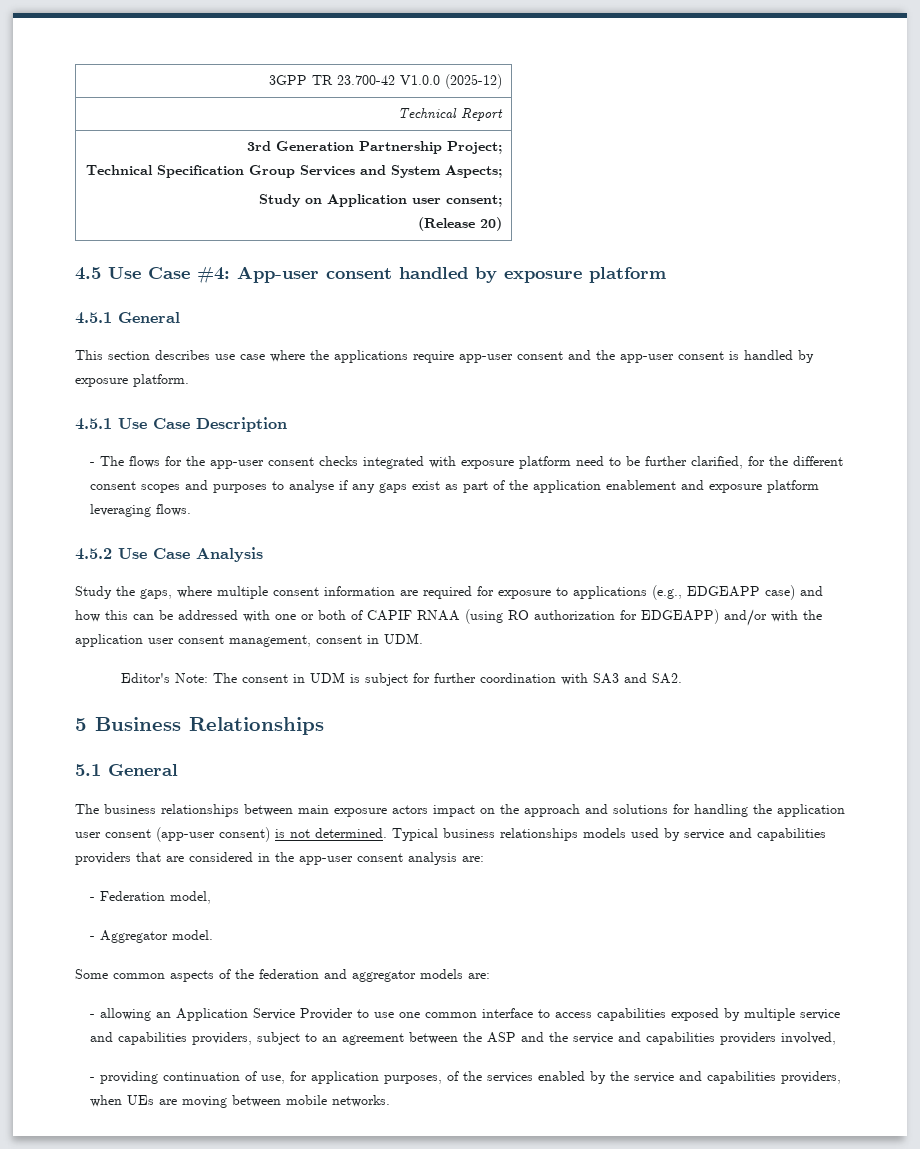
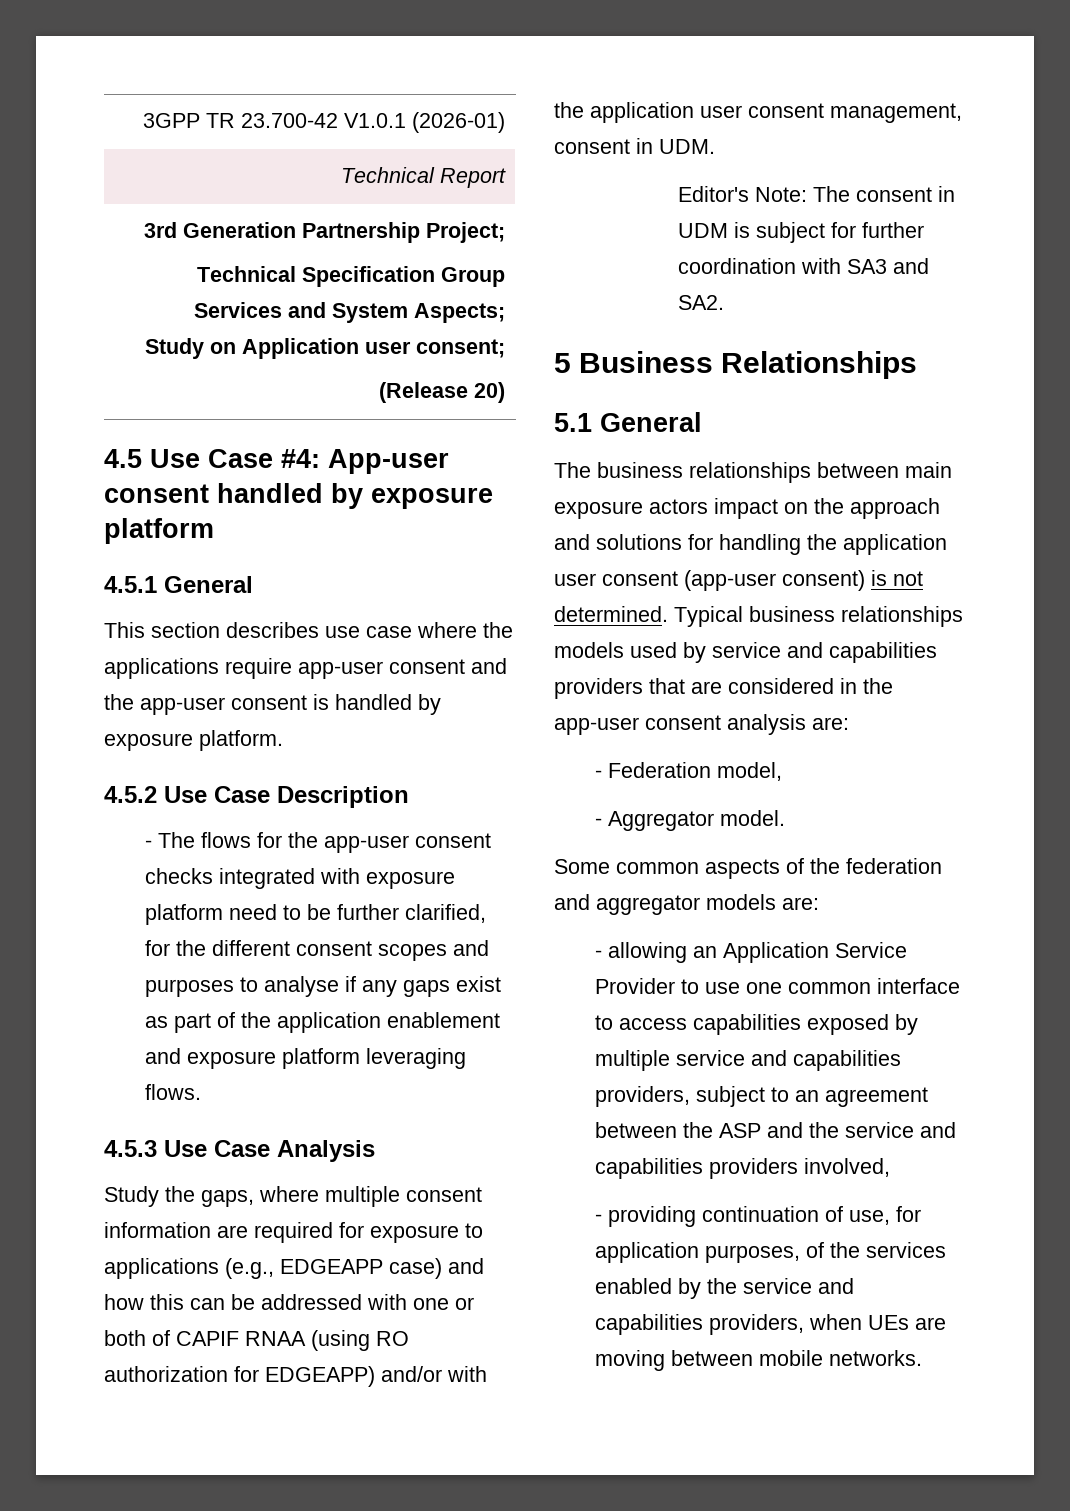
[399,74,502,89] V1.0.0 (2025-12) -> [344,112,506,133] V1.0.1 (2026-01)
[75,418,112,430] 4.5.1 -> [104,786,157,803] 4.5.2
[75,548,112,560] 4.5.2 -> [104,1140,157,1157] 4.5.3

